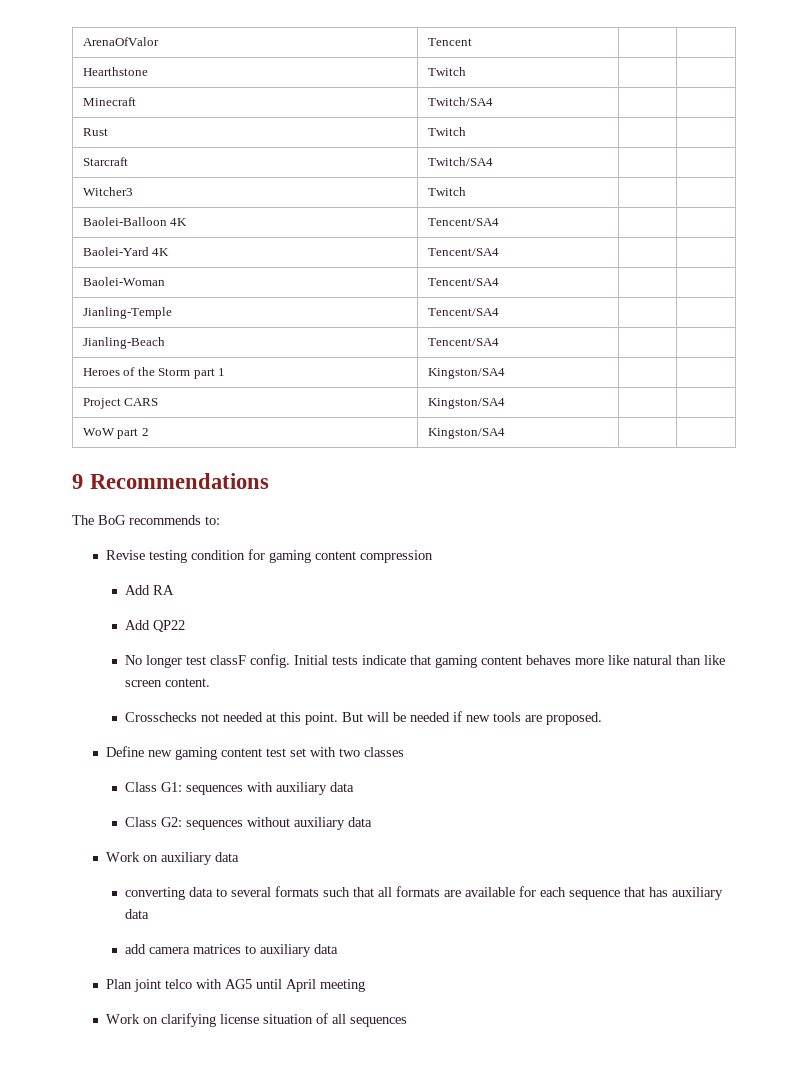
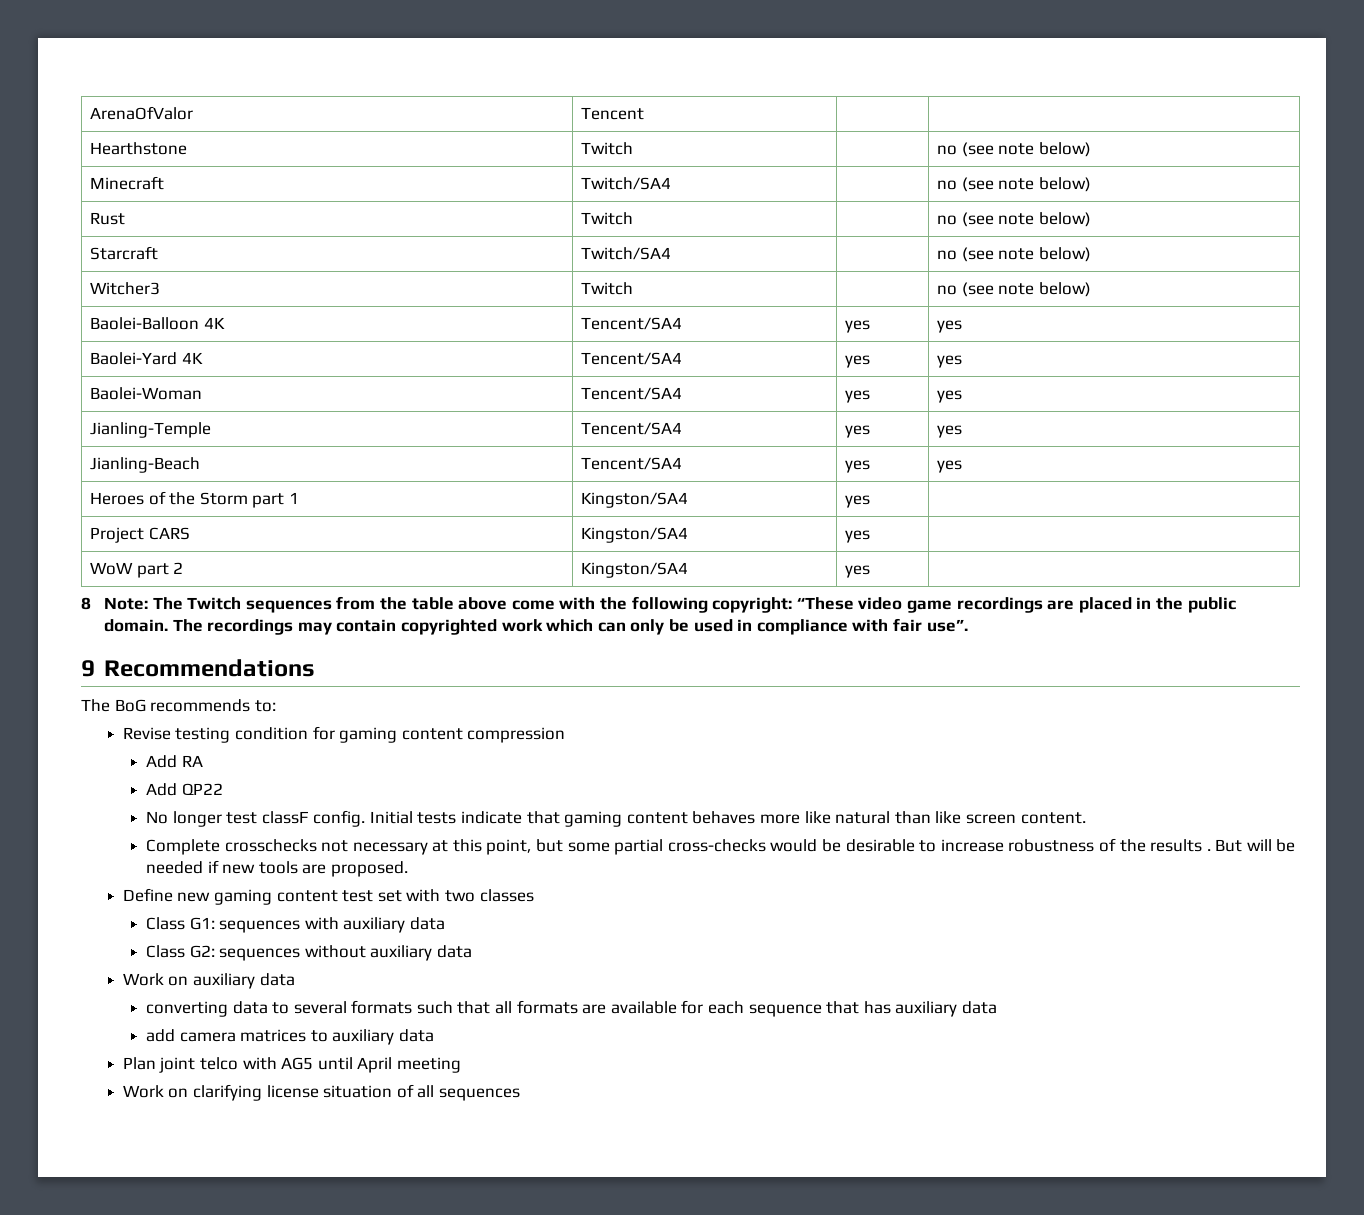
[82,97,136,106] [427,97,493,106] [82,128,108,136] [427,127,466,136] [82,157,128,166] [427,157,493,166] [82,187,133,196] [427,187,466,196] // Minecraft | Twitch/SA4 | | // Rust | Twitch | | // Starcraft | Twitch/SA4 | | // Witcher3 | Twitch | | -> [937,142,1091,157] [90,176,165,190] [581,177,672,190] [937,177,1091,192] [90,212,126,225] [581,212,634,225] [937,212,1091,227] [90,246,159,260] [581,247,672,260] [937,247,1091,262] [90,282,161,295] [581,282,634,295] [937,282,1091,297] no (see note below) // Minecraft | Twitch/SA4 | | no (see note below) // Rust | Twitch | | no (see note below) // Starcraft | Twitch/SA4 | | no (see note below) // Witcher3 | Twitch | | no (see note below)
(499, 222) | -> [845,320,871,333] [937,320,963,333] yes | yes
(499, 252) | -> [845,355,871,368] [937,355,963,368] yes | yes
(499, 282) | -> [845,390,871,403] [937,390,963,403] yes | yes
(499, 312) | -> [845,425,871,438] [937,425,963,438] yes | yes
(499, 342) | -> [845,460,871,473] [937,460,963,473] yes | yes
(505, 373) none -> [845,495,871,508] yes
(505, 403) none -> [845,530,871,543] yes
(505, 433) | -> [845,565,871,578] [81,596,1236,613] [104,618,968,635] yes | // 8 Note: The Twitch sequences from the table above come with the following copyright: “These video game recordings are placed in the public domain. The recordings may contain copyrighted work which can only be used in compliance with fair use”.
[124,712,338,725] Crosschecks not needed at this point. -> [145,838,1211,855] Complete crosschecks not necessary at this point, but some partial cross-checks would be desirable to increase robustness of the results .

